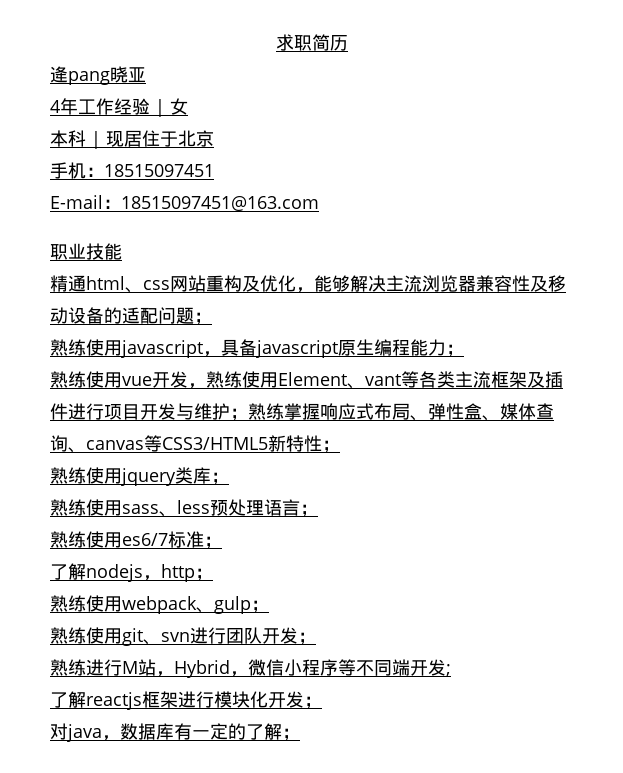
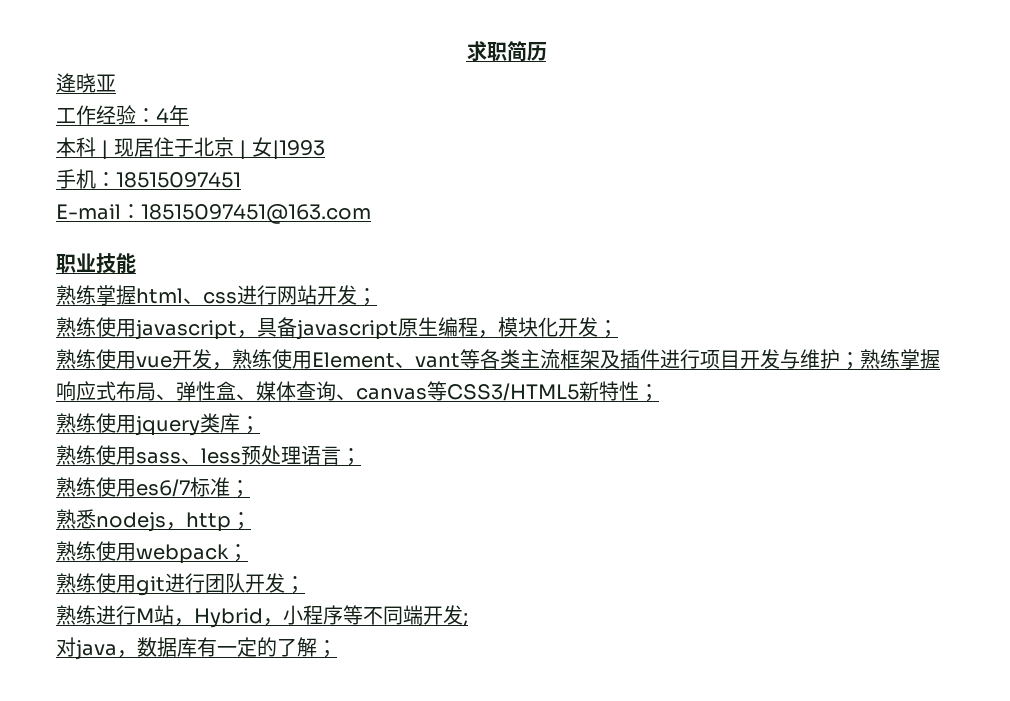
[68,71,110,85] pang -> (76, 83) none
[50,98,78,115] 4年 -> (116, 83) none
[155,98,188,117] | 女 -> [136,105,189,125] ：4年
(214, 138) none -> [239,137,325,160] | 女|1993
[50,275,86,292] 精通 -> [56,285,136,305] 熟练掌握
[170,275,566,293] [50,307,194,324] 网站重构及优化，能够解决主流浏览器兼容性及移动设备的适配问题 -> [237,285,357,305] 进行网站开发
[410,339,446,356] 能力 -> [478,317,598,338] ，模块化开发
[50,563,86,580] 了解 -> [56,509,96,529] 熟悉
[196,596,251,614] 、gulp -> (229, 554) none
[143,632,190,645] 、svn -> (165, 586) none
[248,659,284,676] 微信 -> (283, 622) none
[50,691,322,710] // 了解reactjs框架进行模块化开发； -> (468, 620) none

